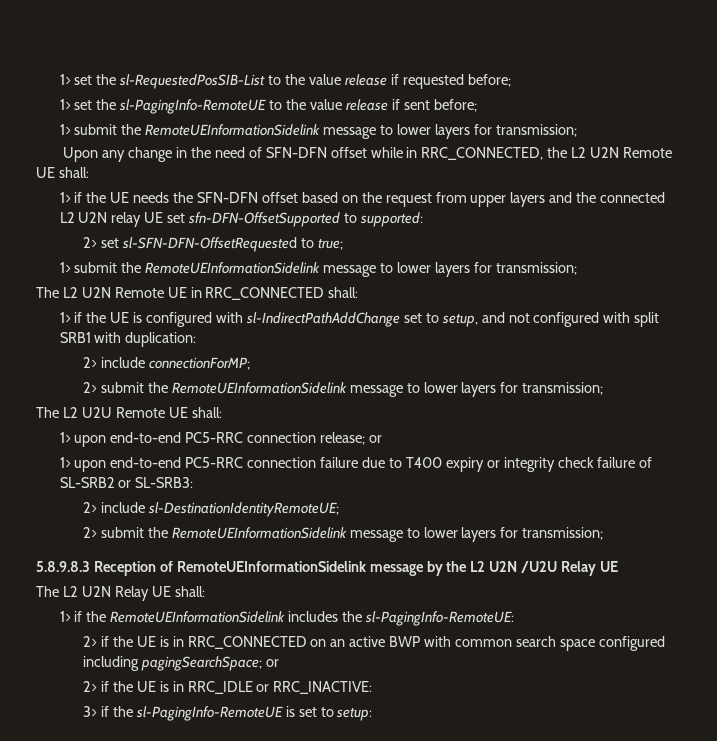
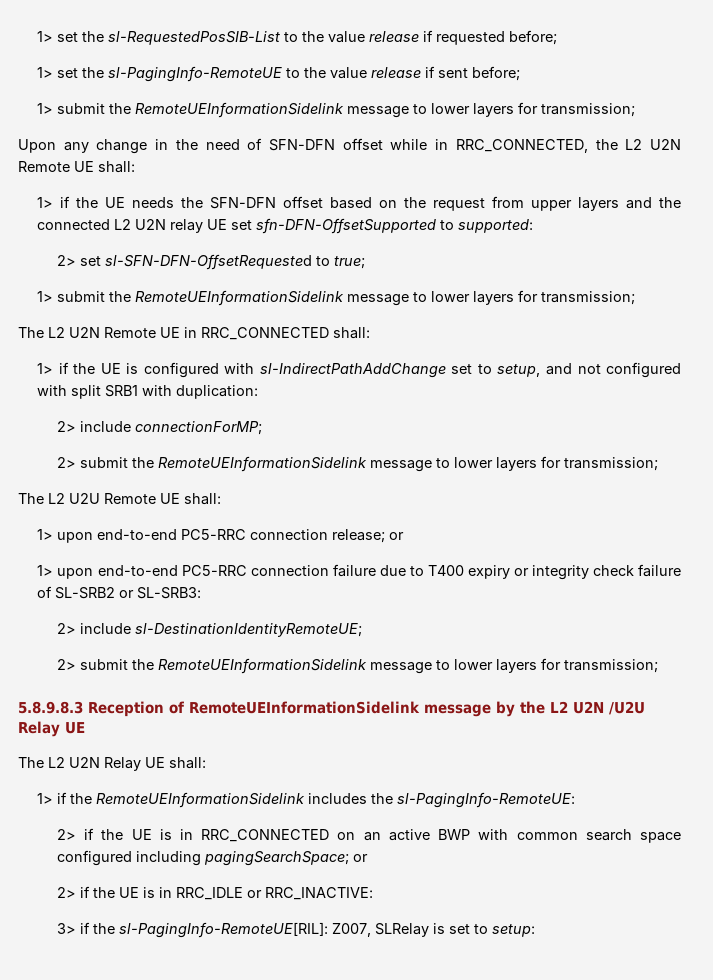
[135,706,283,721] sl-PagingInfo-RemoteUE -> [118,922,429,938] sl-PagingInfo-RemoteUE[RIL]: Z007, SLRelay

